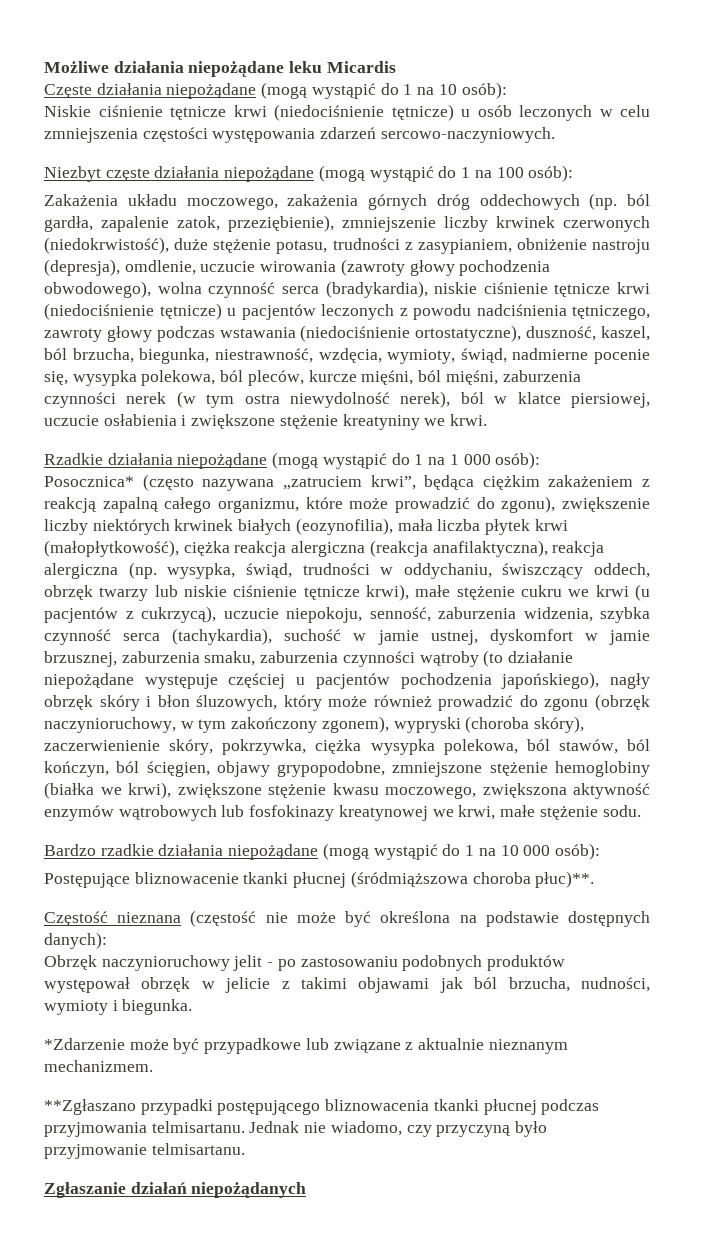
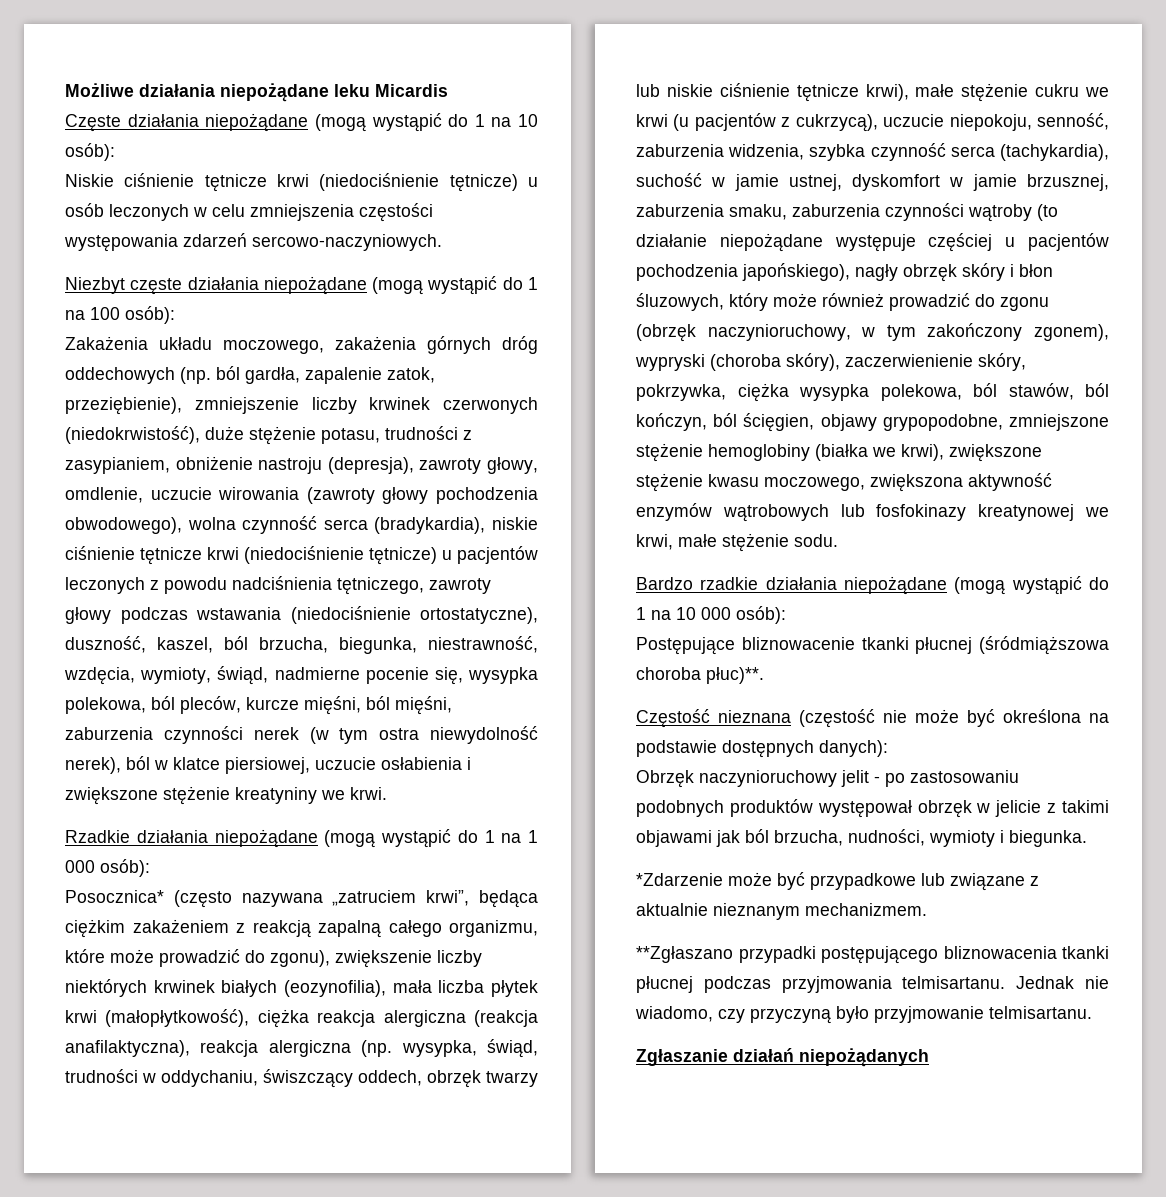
(120, 267) none -> [419,457,538,474] zawroty głowy,

